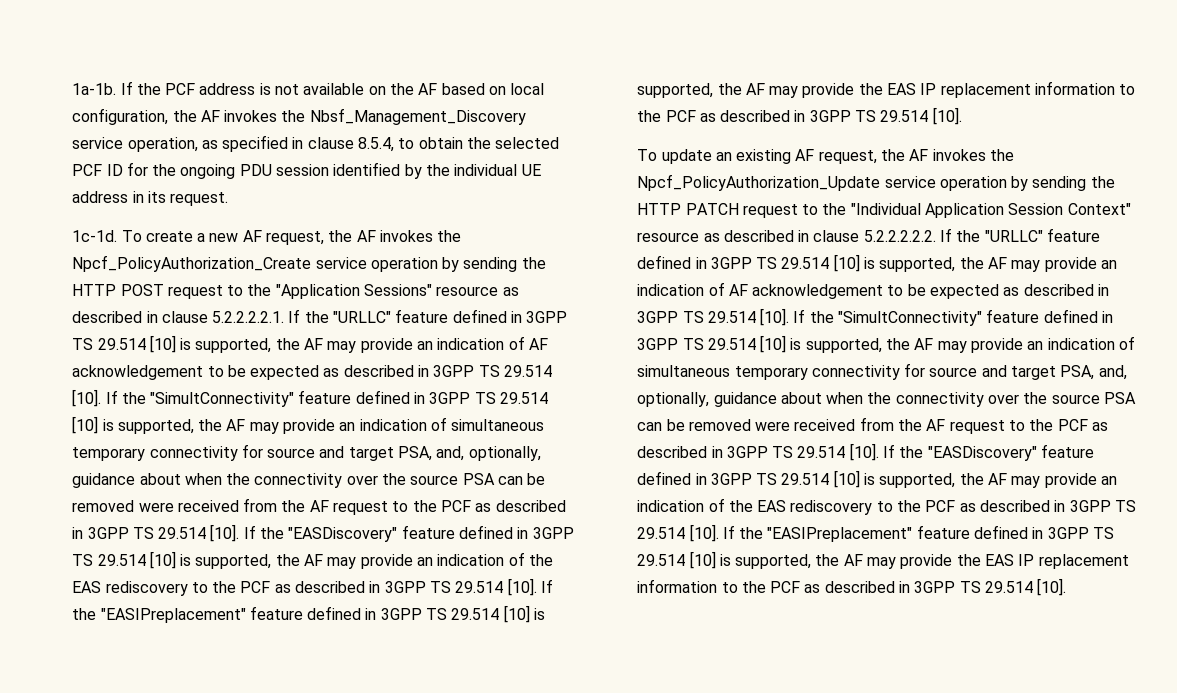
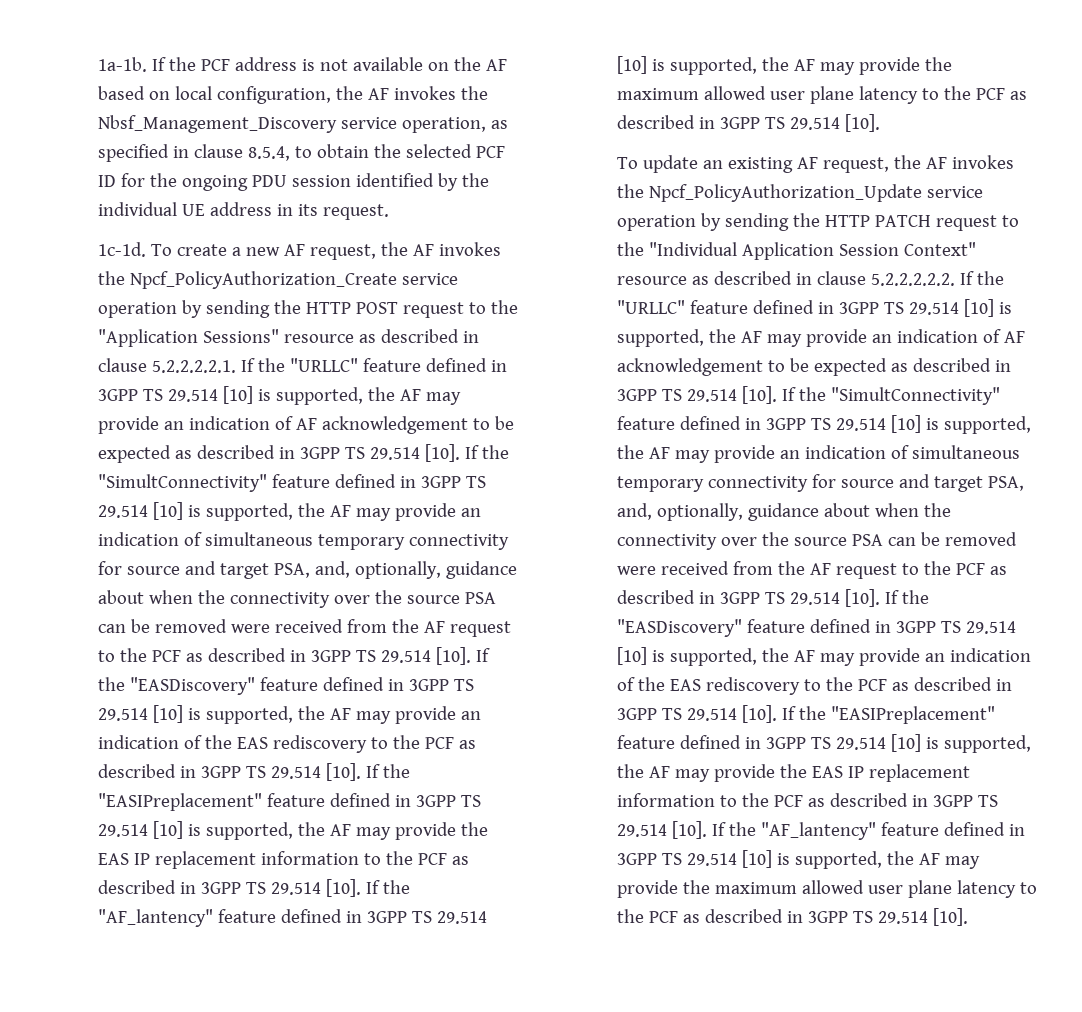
(962, 116) none -> [365,880,410,894] [97,909,487,927] [616,56,952,75] [616,86,1027,104] [616,114,880,132] If the "AF_lantency" feature defined in 3GPP TS 29.514 [10] is supported, the AF may provide the maximum allowed user plane latency to the PCF as described in 3GPP TS 29.514 [10].
(1067, 587) none -> [711,822,1025,840] [616,850,980,869] [616,880,1037,898] [616,908,968,926] If the "AF_lantency" feature defined in 3GPP TS 29.514 [10] is supported, the AF may provide the maximum allowed user plane latency to the PCF as described in 3GPP TS 29.514 [10].

